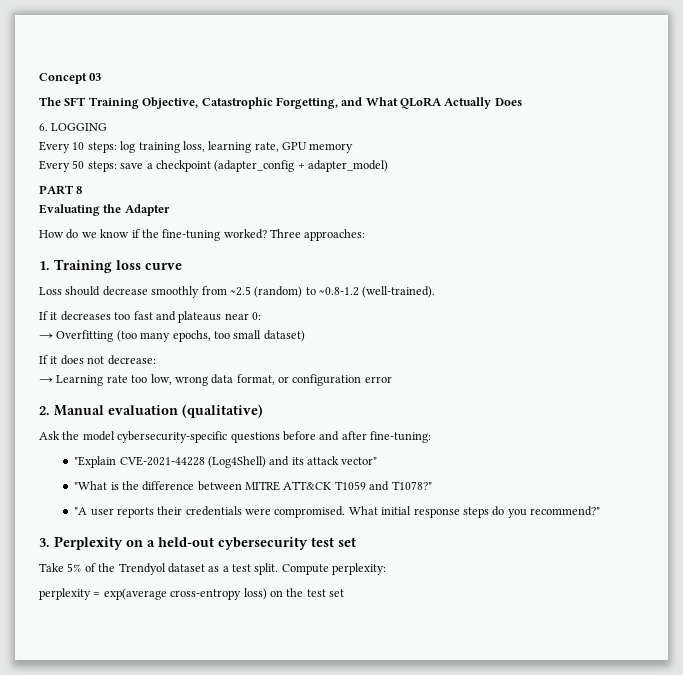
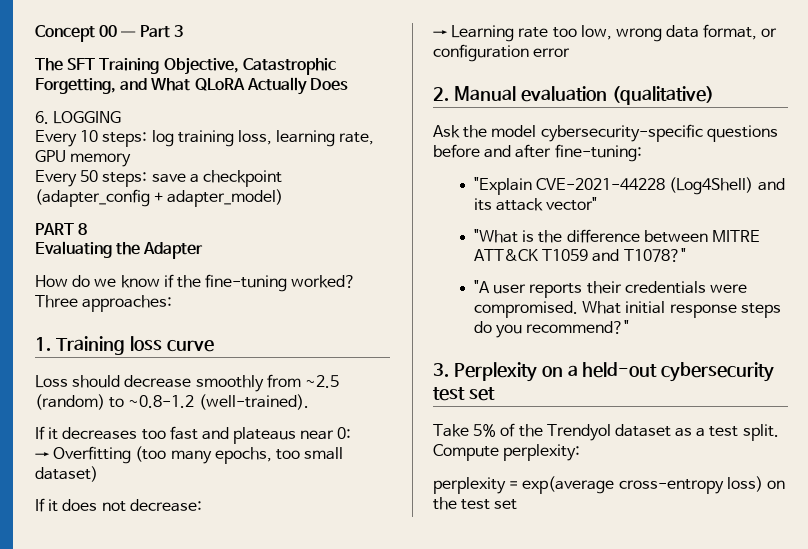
[89,73,102,81] 03 -> [99,25,183,38] 00 — Part 3

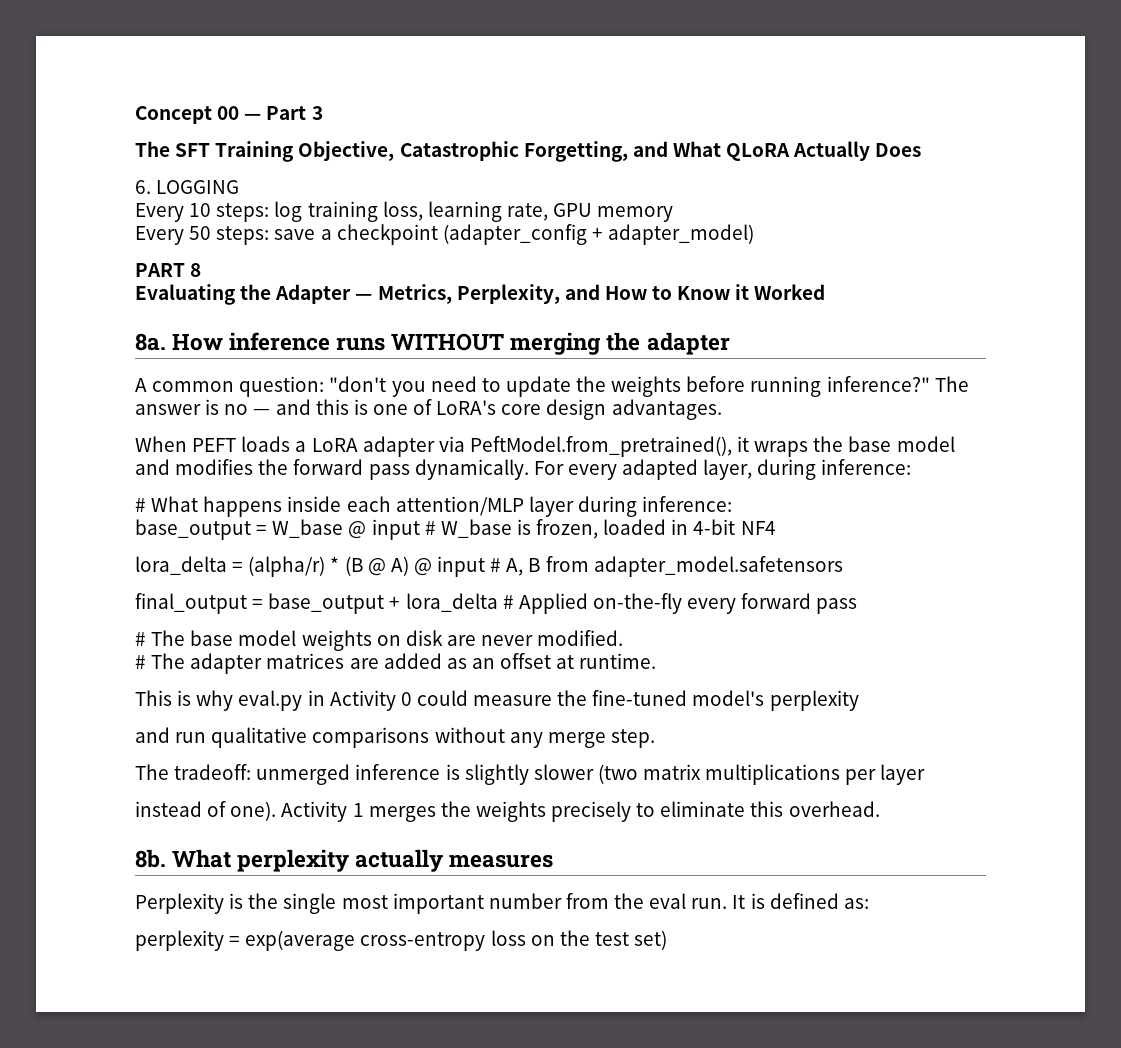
[35,274,357,292] [35,295,173,312] [35,336,214,355] [35,374,339,392] [35,394,309,410] [35,426,352,444] [35,446,344,464] [35,466,98,482] [35,498,202,512] [433,24,778,42] [433,44,571,62] [433,86,714,105] [433,124,778,142] [433,144,642,162] [474,177,785,195] [474,197,598,211] [474,229,761,243] [474,248,686,262] [474,280,748,298] [474,301,781,318] [474,320,630,338] [433,362,775,382] [433,387,495,401] [433,423,779,441] [433,444,581,461] // How do we know if the fine-tuning worked? Three approaches: // 1. Training loss curve // Loss should decrease smoothly from ~2.5 (random) to ~0.8-1.2 (well-trained). // If it decreases too fast and plateaus near 0: // → Overfitting (too many epochs, too small dataset) // If it does not decrease: // → Learning rate too low, wrong data format, or configuration error // 2. Manual evaluation (qualitative) // Ask the model cybersecurity-specific questions before and after fine-tuning: // "Explain CVE-2021-44228 (Log4Shell) and its attack vector" // "What is the difference between MITRE ATT&CK T1059 and T1078?" // "A user reports their credentials were compromised. What initial response steps do you recommend?" // 3. Perplexity on a held-out cybersecurity test set // Take 5% of the Trendyol dataset as a test split. Compute perplexity: -> [355,284,826,304] [135,332,730,355] [135,376,969,397] [135,399,722,420] [135,436,955,457] [135,459,912,480] [135,496,733,517] [135,519,776,540] [135,556,843,577] [135,593,858,614] [135,630,624,651] [135,653,657,674] [135,690,859,711] [135,727,655,748] [135,764,926,785] [135,801,880,822] [135,849,554,872] [135,893,869,914] — Metrics, Perplexity, and How to Know it Worked // 8a. How inference runs WITHOUT merging the adapter // A common question: "don't you need to update the weights before running inference?" The answer is no — and this is one of LoRA's core design advantages. // When PEFT loads a LoRA adapter via PeftModel.from_pretrained(), it wraps the base model and modifies the forward pass dynamically. For every adapted layer, during inference: // # What happens inside each attention/MLP layer during inference: // base_output = W_base @ input # W_base is frozen, loaded in 4-bit NF4 // lora_delta = (alpha/r) * (B @ A) @ input # A, B from adapter_model.safetensors // final_output = base_output + lora_delta # Applied on-the-fly every forward pass // # The base model weights on disk are never modified. // # The adapter matrices are added as an offset at runtime. // This is why eval.py in Activity 0 could measure the fine-tuned model's perplexity // and run qualitative comparisons without any merge step. // The tradeoff: unmerged inference is slightly slower (two matrix multiplications per layer // instead of one). Activity 1 merges the weights precisely to eliminate this overhead. // 8b. What perplexity actually measures // Perplexity is the single most important number from the eval run. It is defined as:
[726,476,763,492] loss) -> [490,930,526,946] loss
[494,499,518,510] set -> [634,930,668,950] set)

